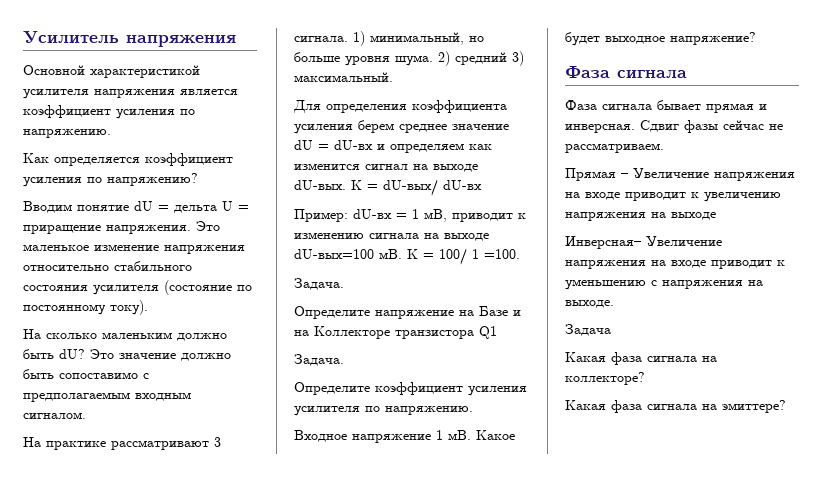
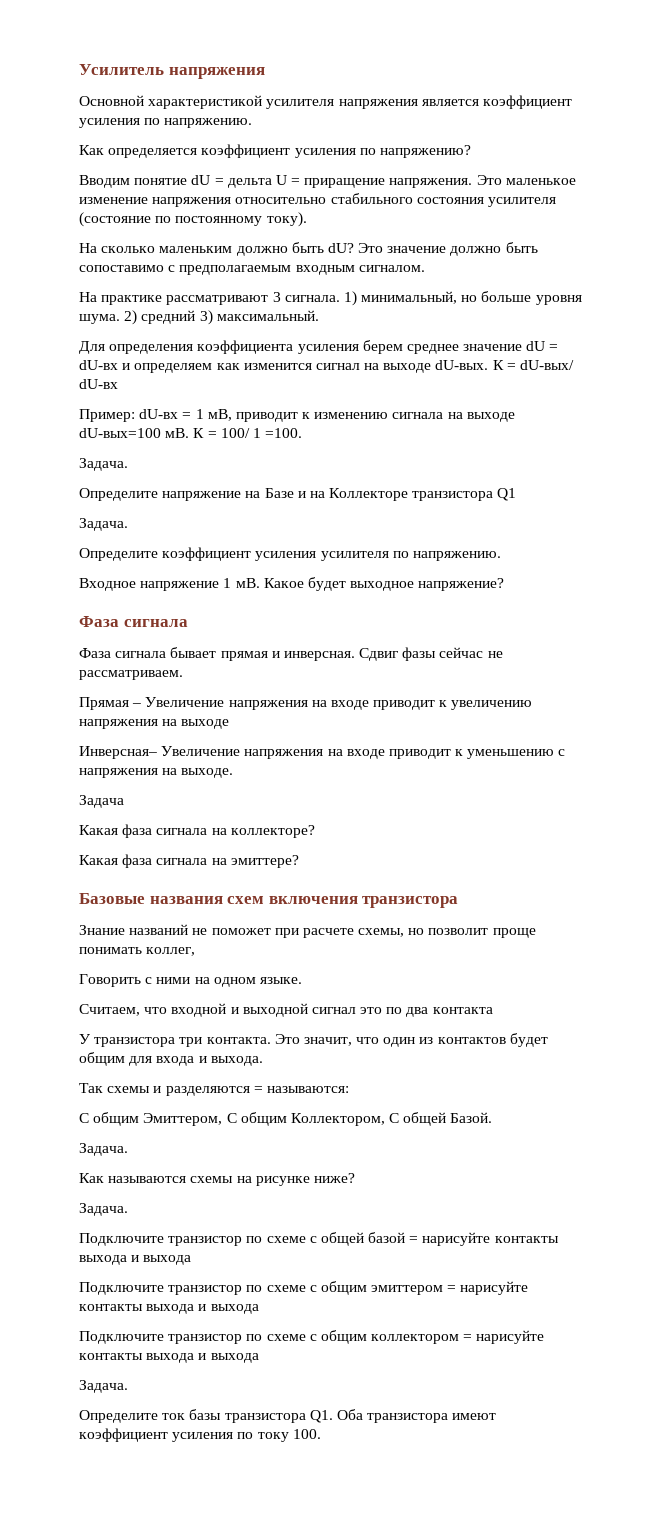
(786, 406) none -> [79,893,459,908] [79,924,536,938] [79,947,196,956] [79,974,302,987] [79,1003,493,1017] [79,1033,548,1047] [79,1052,263,1066] [79,1083,349,1096] [79,1112,493,1126] [79,1143,128,1156] [79,1173,355,1186] [79,1203,128,1216] [79,1232,559,1246] [79,1255,192,1265] [79,1281,529,1295] [79,1304,259,1314] [79,1330,545,1344] [79,1353,259,1363] [79,1380,128,1393] [79,1409,497,1423] [79,1428,321,1442] // Базовые названия схем включения транзистора // Знание названий не поможет при расчете схемы, но позволит проще понимать коллег, // Говорить с ними на одном языке. // Считаем, что входной и выходной сигнал это по два контакта // У транзистора три контакта. Это значит, что один из контактов будет общим для входа и выхода. // Так схемы и разделяются = называются: // С общим Эмиттером, С общим Коллектором, С общей Базой. // Задача. // Как называются схемы на рисунке ниже? // Задача. // Подключите транзистор по схеме с общей базой = нарисуйте контакты выхода и выхода // Подключите транзистор по схеме с общим эмиттером = нарисуйте контакты выхода и выхода // Подключите транзистор по схеме с общим коллектором = нарисуйте контакты выхода и выхода // Задача. // Определите ток базы транзистора Q1. Оба транзистора имеют коэффициент усиления по току 100.

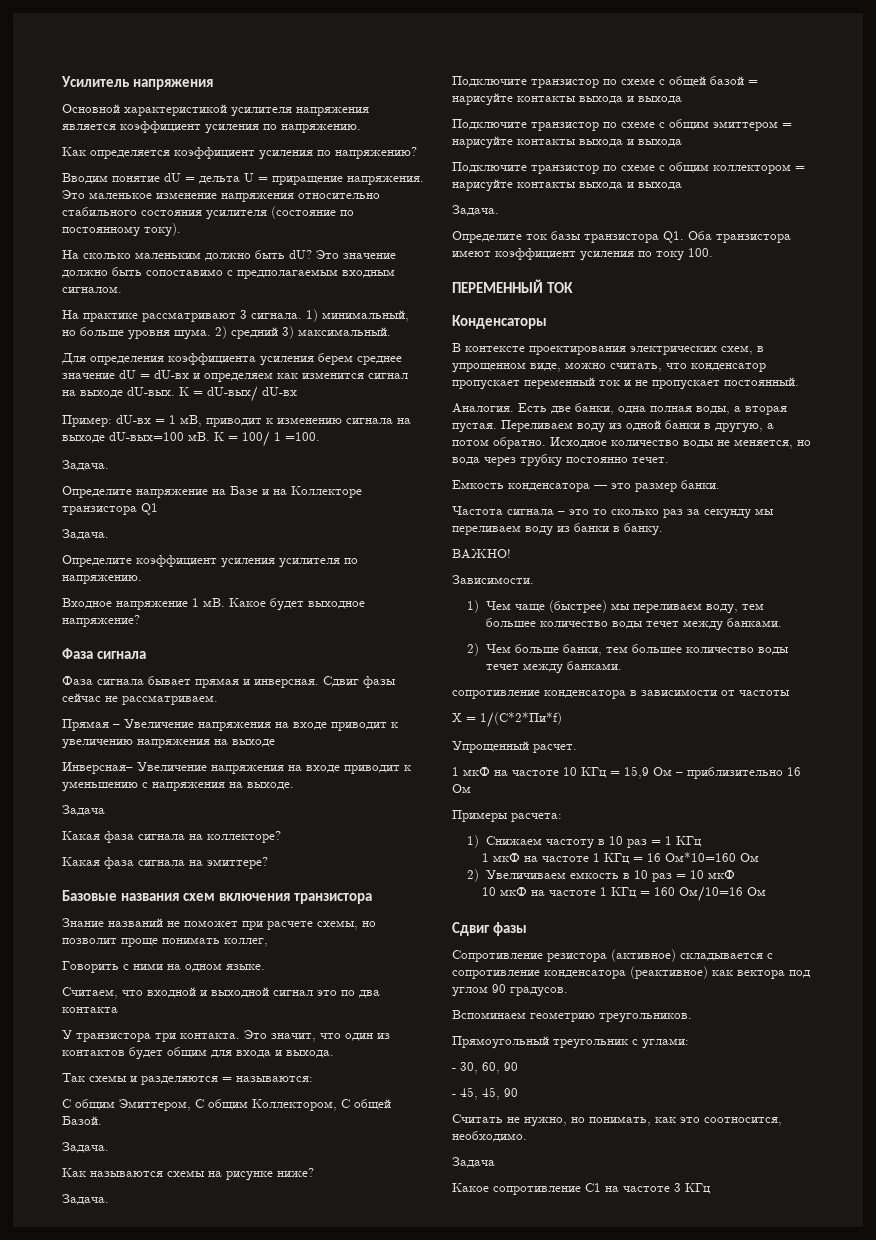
(321, 1434) none -> [452,279,574,293] [452,315,547,329] [452,343,764,355] [452,362,766,373] [452,377,799,390] [452,403,787,415] [452,420,774,433] [452,437,811,449] [452,454,669,467] [452,480,720,492] [452,506,774,519] [452,523,663,536] [452,549,511,559] [452,575,534,584] [467,600,764,614] [485,618,782,631] [467,643,789,656] [485,661,622,674] [452,689,790,699] [452,712,562,728] [452,741,577,753] [452,766,801,779] [452,784,471,793] [452,810,562,822] [467,835,702,849] [482,852,760,864] [467,869,735,882] [482,886,767,902] [452,922,528,936] [452,949,773,962] [452,966,811,979] [452,984,568,997] [452,1010,692,1023] [452,1036,689,1049] [452,1062,518,1074] [452,1087,518,1100] [452,1114,782,1127] [452,1131,527,1142] [452,1157,495,1168] [452,1183,711,1195] // ПЕРЕМЕННЫЙ ТОК // Конденсаторы // В контексте проектирования электрических схем, в упрощенном виде, можно считать, что конденсатор пропускает переменный ток и не пропускает постоянный. // Аналогия. Есть две банки, одна полная воды, а вторая пустая. Переливаем воду из одной банки в другую, а потом обратно. Исходное количество воды не меняется, но вода через трубку постоянно течет. // Емкость конденсатора — это размер банки. // Частота сигнала – это то сколько раз за секунду мы переливаем воду из банки в банку. // ВАЖНО! // Зависимости. // 1) Чем чаще (быстрее) мы переливаем воду, тем большее количество воды течет между банками. // 2) Чем больше банки, тем большее количество воды течет между банками. // сопротивление конденсатора в зависимости от частоты // X = 1/(C*2*Пи*f) // Упрощенный расчет. // 1 мкФ на частоте 10 КГц = 15,9 Ом – приблизительно 16 Ом // Примеры расчета: // 1) Снижаем частоту в 10 раз = 1 КГц // 1 мкФ на частоте 1 КГц = 16 Ом*10=160 Ом // 2) Увеличиваем емкость в 10 раз = 10 мкФ // 10 мкФ на частоте 1 КГц = 160 Ом/10=16 Ом // Сдвиг фазы // Сопротивление резистора (активное) складывается с сопротивление конденсатора (реактивное) как вектора под углом 90 градусов. // Вспоминаем геометрию треугольников. // Прямоугольный треугольник с углами: // - 30, 60, 90 // - 45, 45, 90 // Считать не нужно, но понимать, как это соотносится, необходимо. // Задача // Какое сопротивление C1 на частоте 3 КГц

